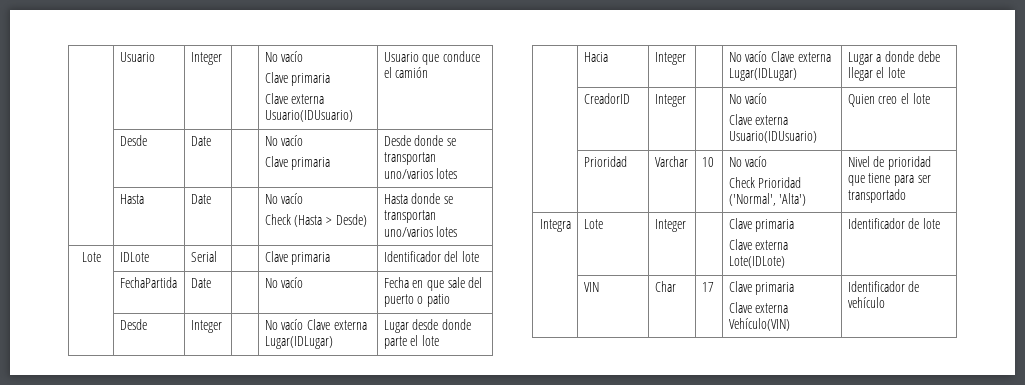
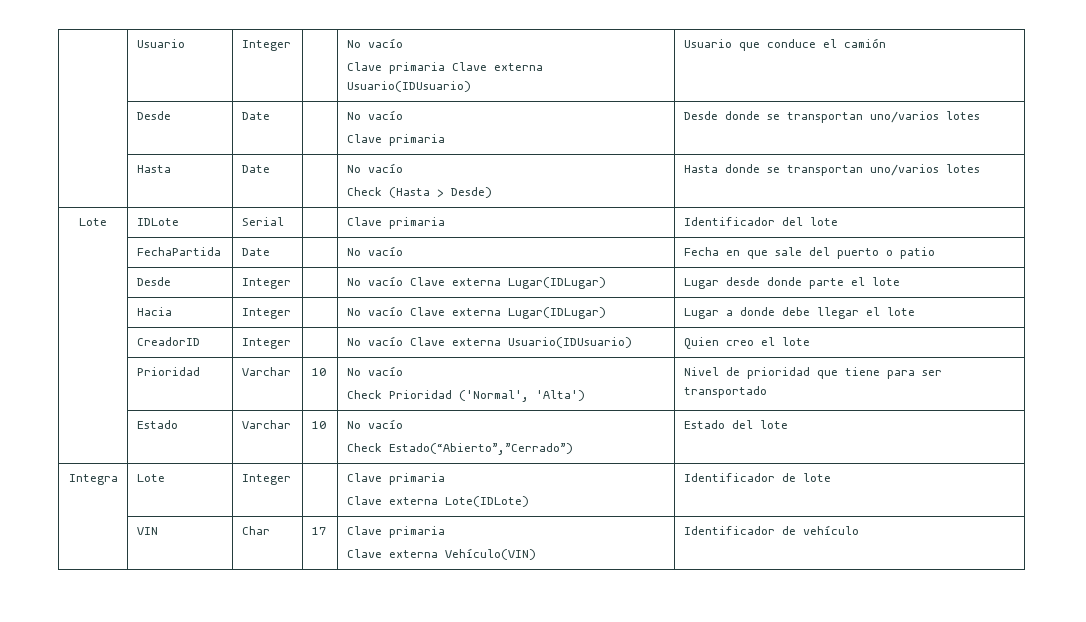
(331, 79) // -> (445, 68) none
(768, 98) // -> (403, 341) none
(906, 196) none -> [136,420,178,429] [241,420,291,429] [311,421,326,429] [346,419,403,429] [346,443,573,455] [683,420,788,429] // | Estado | Varchar | 10 | No vacío // Check Estado(“Abierto”,”Cerrado”) | Estado del lote

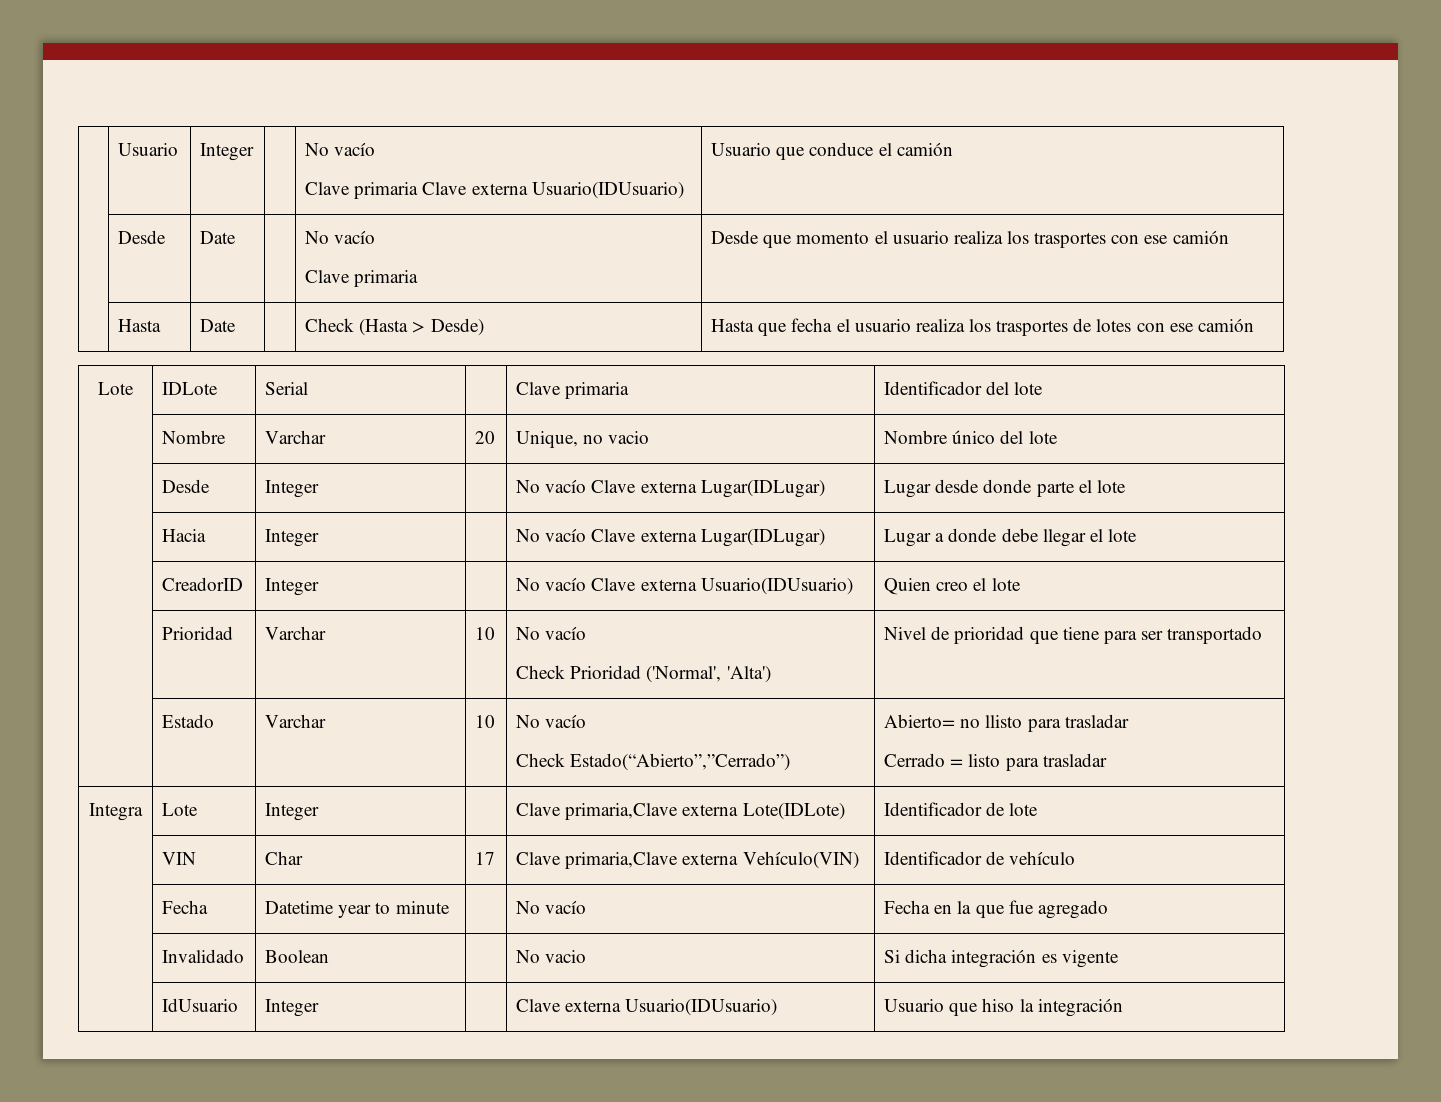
[724,111,980,123] donde se transportan uno/varios lotes -> [763,231,1229,248] que momento el usuario realiza los trasportes con ese camión
[346,163,403,173] No vacío // -> (237, 325) none
[724,164,980,176] donde se transportan uno/varios lotes -> [758,318,1254,336] que fecha el usuario realiza los trasportes de lotes con ese camión
[136,247,221,256] [241,248,270,256] [346,246,403,256] [683,247,935,259] FechaPartida | Date | | No vacío | Fecha en que sale del puerto o patio -> [162,430,227,444] [265,430,327,444] [475,431,496,444] [516,431,650,448] [884,430,1058,444] Nombre | Varchar | 20 | Unique, no vacio | Nombre único del lote
[683,420,788,429] Estado del lote -> [884,714,1129,732] [884,753,1107,771] Abierto= no llisto para trasladar // Cerrado = listo para trasladar
[388,473,445,485] [346,496,382,505] primaria // Clave -> [565,803,679,820] primaria,Clave
[388,526,445,538] [346,549,382,558] primaria // Clave -> [565,852,679,869] primaria,Clave
(859, 530) none -> [162,900,209,914] [265,901,450,918] [516,901,587,914] [884,900,1108,919] [162,949,245,963] [265,950,330,963] [516,950,587,963] [884,949,1119,968] [162,998,239,1012] [265,999,320,1017] [516,999,778,1016] [884,998,1123,1017] // | Fecha | Datetime year to minute | | No vacío | Fecha en la que fue agregado // | Invalidado | Boolean | | No vacio | Si dicha integración es vigente // | IdUsuario | Integer | | Clave externa Usuario(IDUsuario) | Usuario que hiso la integración

